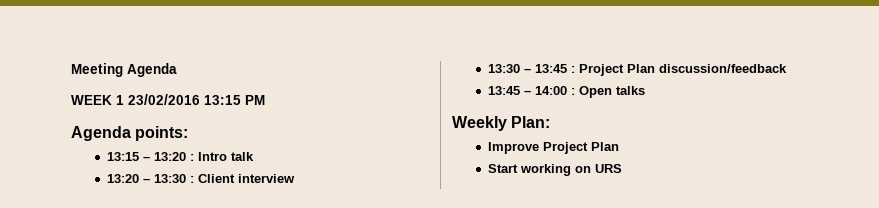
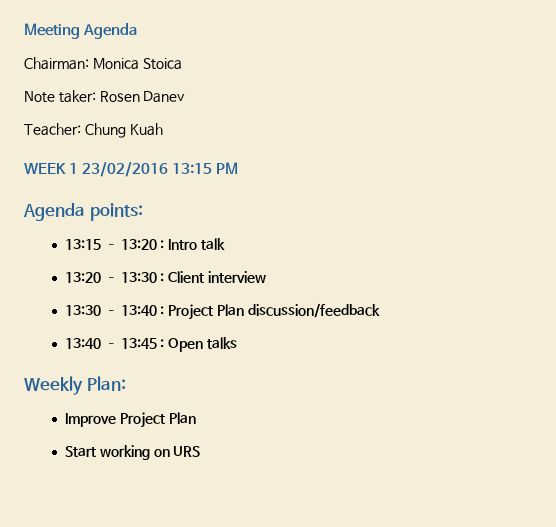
(177, 70) none -> [24,57,182,70] [24,90,186,103] [24,123,163,138] // Chairman: Monica Stoica // Note taker: Rosen Danev // Teacher: Chung Kuah
[534,64,567,73] 13:45 -> [120,305,157,316] 13:40
[487,86,567,95] 13:45 – 14:00 -> [64,338,157,349] 13:40 – 13:45

